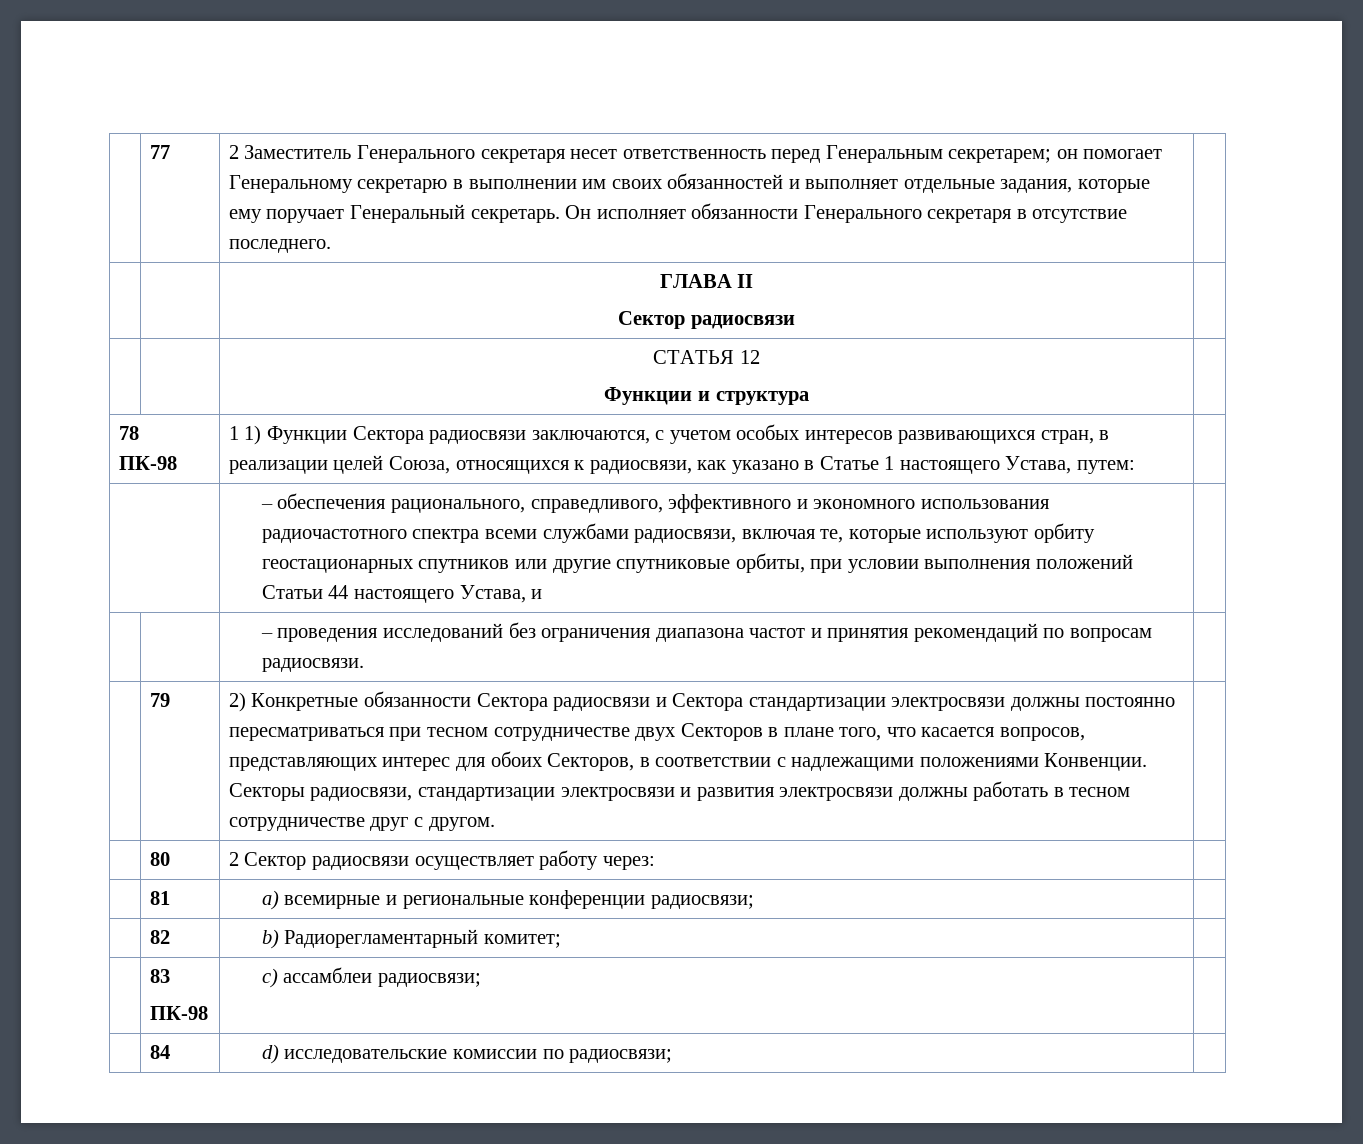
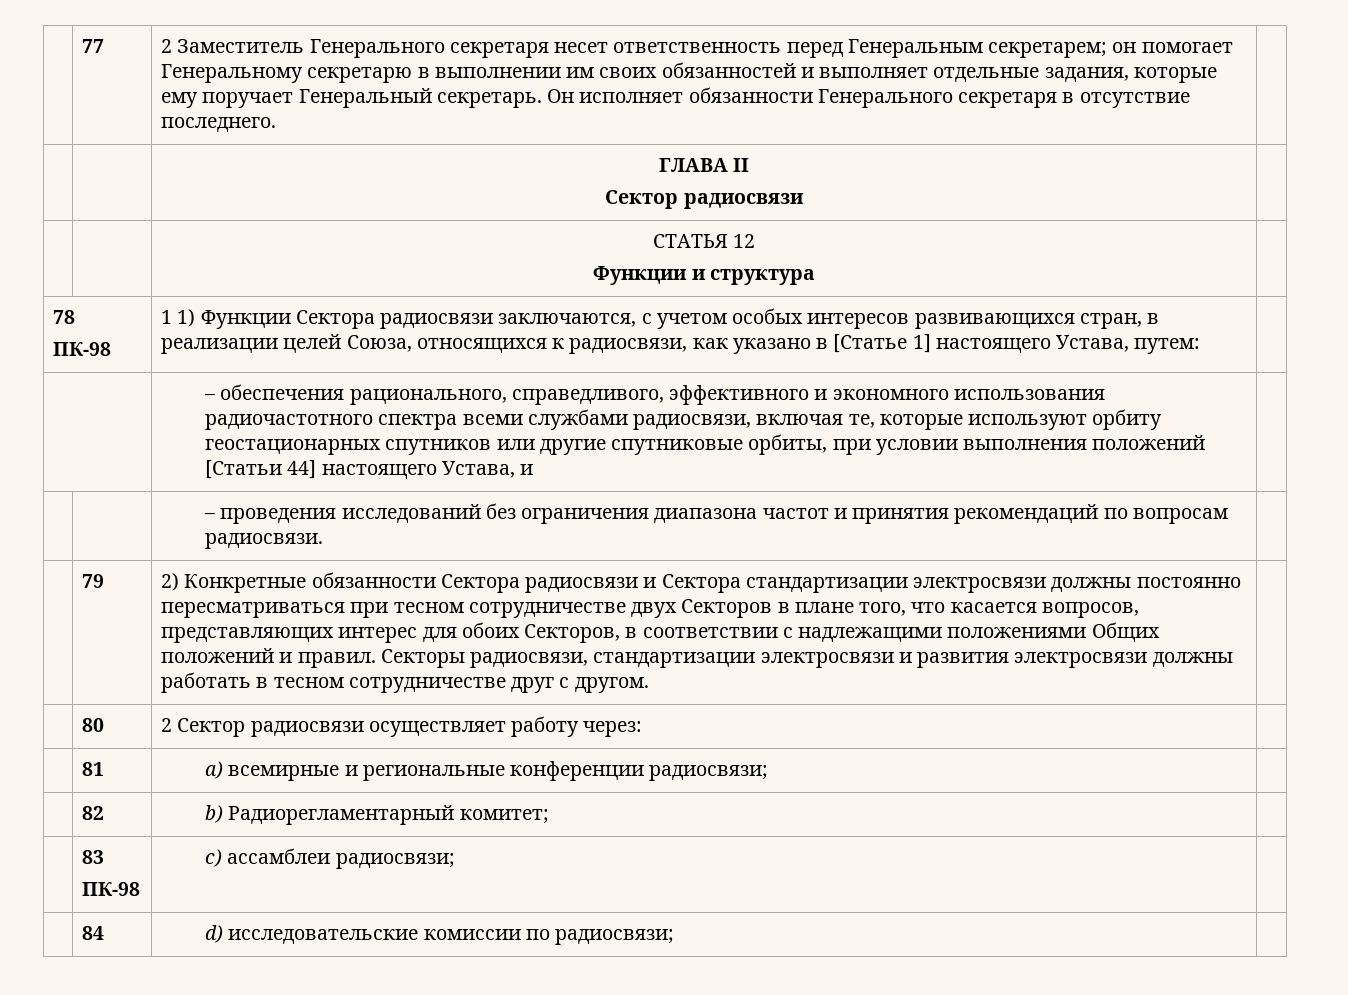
[819,456,895,470] Статье 1 -> [833,334,931,353] [Статье 1]
[261,585,349,599] Статьи 44 -> [205,460,317,479] [Статьи 44]
[1044,753,1148,771] Конвенции. -> [1091,622,1160,642] [161,648,376,668] Общих положений и правил.

